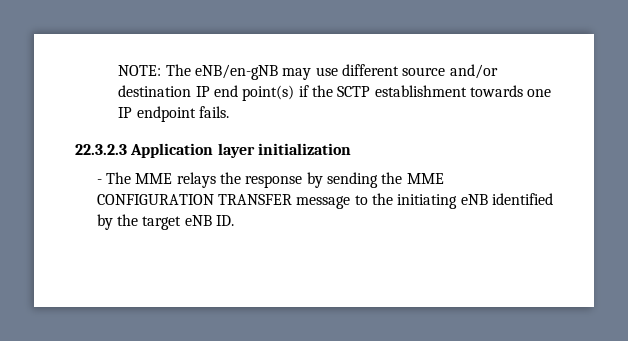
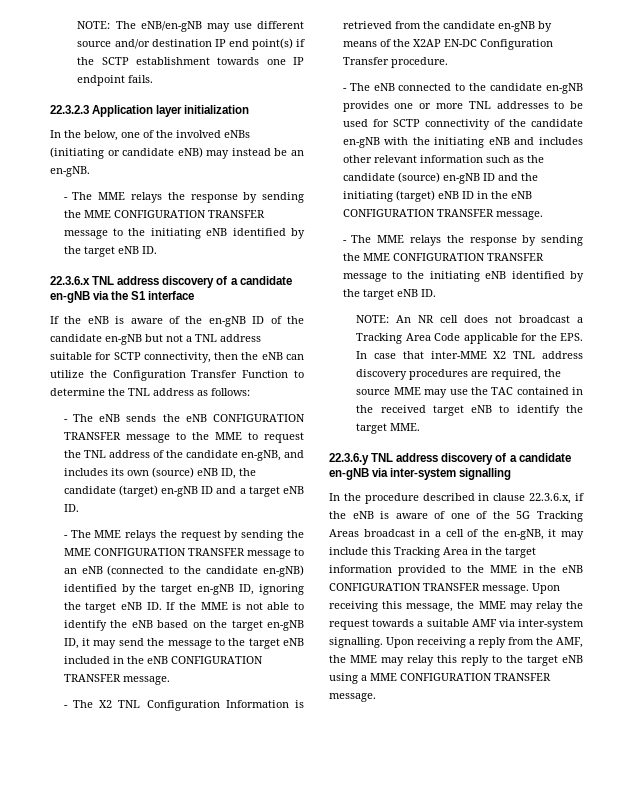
(351, 149) none -> [50,130,250,141] [50,147,305,159] [50,166,90,177] // In the below, one of the involved eNBs (initiating or candidate eNB) may instead be an en-gNB.
(234, 220) none -> [50,276,292,288] [50,291,195,303] [50,316,304,327] [50,334,261,345] [50,352,304,363] [50,370,304,381] [50,388,250,396] [63,414,305,422] [63,432,304,443] [63,450,304,461] [63,467,256,479] [63,485,304,497] [63,504,79,512] [63,530,304,541] [63,548,304,559] [63,565,304,577] [63,584,304,595] [63,602,304,613] [63,620,304,631] [63,638,304,649] [63,656,263,664] [63,674,170,685] [63,700,304,711] [342,21,552,32] [342,39,553,50] [342,57,448,68] [342,83,583,94] [342,101,583,112] [342,119,583,130] [342,137,583,148] [342,155,544,163] [342,172,538,184] [342,190,532,202] [342,209,543,220] [342,235,583,246] [342,253,544,261] [342,271,584,282] [342,289,436,300] [356,315,583,323] [356,333,583,344] [356,351,583,359] [356,369,562,380] [356,387,583,398] [356,405,583,416] [356,423,421,434] [329,453,571,465] [329,468,512,480] [329,493,584,504] [329,511,583,522] [329,529,584,540] [329,547,536,558] [329,565,583,576] [329,583,560,594] [329,601,583,612] [329,619,584,630] [329,637,583,648] [329,655,583,666] [329,673,551,684] [329,693,376,702] // 22.3.6.x TNL address discovery of a candidate en-gNB via the S1 interface // If the eNB is aware of the en-gNB ID of the candidate en-gNB but not a TNL address suitable for SCTP connectivity, then the eNB can utilize the Configuration Transfer Function to determine the TNL address as follows: // - The eNB sends the eNB CONFIGURATION TRANSFER message to the MME to request the TNL address of the candidate en-gNB, and includes its own (source) eNB ID, the candidate (target) en-gNB ID and a target eNB ID. // - The MME relays the request by sending the MME CONFIGURATION TRANSFER message to an eNB (connected to the candidate en-gNB) identified by the target en-gNB ID, ignoring the target eNB ID. If the MME is not able to identify the eNB based on the target en-gNB ID, it may send the message to the target eNB included in the eNB CONFIGURATION TRANSFER message. // - The X2 TNL Configuration Information is retrieved from the candidate en-gNB by means of the X2AP EN-DC Configuration Transfer procedure. // - The eNB connected to the candidate en-gNB provides one or more TNL addresses to be used for SCTP connectivity of the candidate en-gNB with the initiating eNB and includes other relevant information such as the candidate (source) en-gNB ID and the initiating (target) eNB ID in the eNB CONFIGURATION TRANSFER message. // - The MME relays the response by sending the MME CONFIGURATION TRANSFER message to the initiating eNB identified by the target eNB ID. // NOTE: An NR cell does not broadcast a Tracking Area Code applicable for the EPS. In case that inter-MME X2 TNL address discovery procedures are required, the source MME may use the TAC contained in the received target eNB to identify the target MME. // 22.3.6.y TNL address discovery of a candidate en-gNB via inter-system signalling // In the procedure described in clause 22.3.6.x, if the eNB is aware of one of the 5G Tracking Areas broadcast in a cell of the en-gNB, it may include this Tracking Area in the target information provided to the MME in the eNB CONFIGURATION TRANSFER message. Upon receiving this message, the MME may relay the request towards a suitable AMF via inter-system signalling. Upon receiving a reply from the AMF, the MME may relay this reply to the target eNB using a MME CONFIGURATION TRANSFER message.

